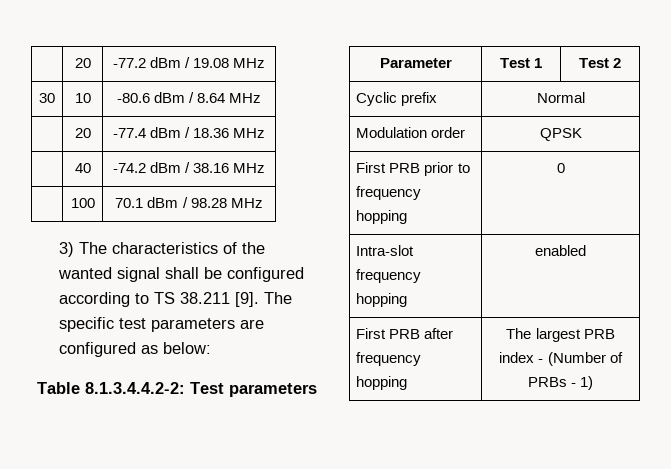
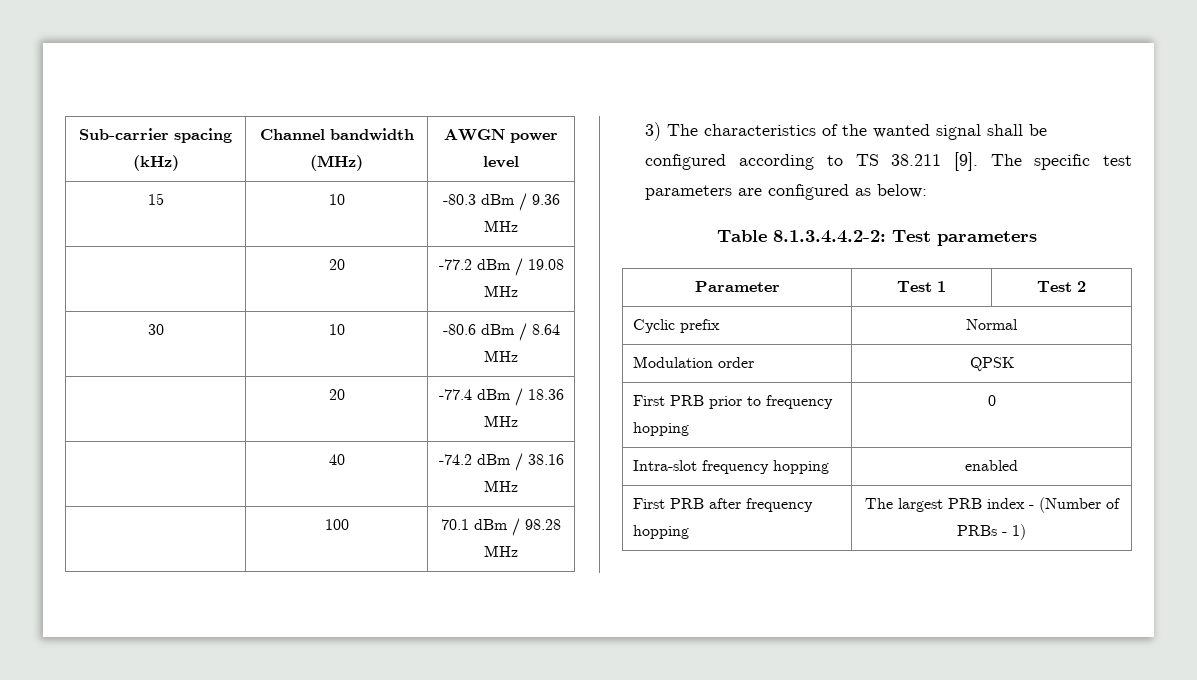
(74, 63) none -> [79,128,232,143] [132,155,179,171] [259,128,414,141] [310,155,363,171] [444,129,558,143] [483,156,519,168] [147,193,164,205] [328,194,345,205] [442,193,560,211] [484,220,518,232] Sub-carrier spacing (kHz) | Channel bandwidth (MHz) | AWGN power level // 15 | 10 | -80.3 dBm / 9.36 MHz //

